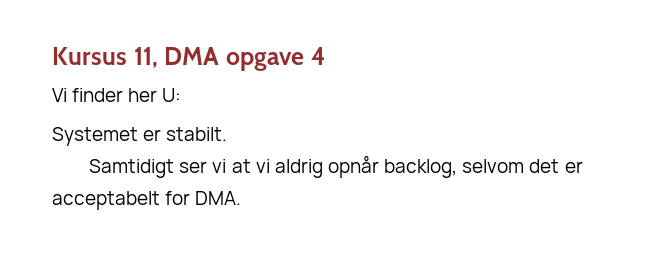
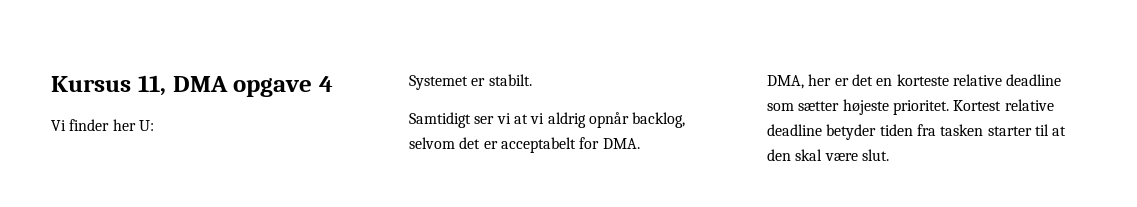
(242, 198) none -> [767,74,1062,89] [767,99,1054,115] [767,124,1067,140] [767,149,889,161] // DMA, her er det en korteste relative deadline som sætter højeste prioritet. Kortest relative deadline betyder tiden fra tasken starter til at den skal være slut.

